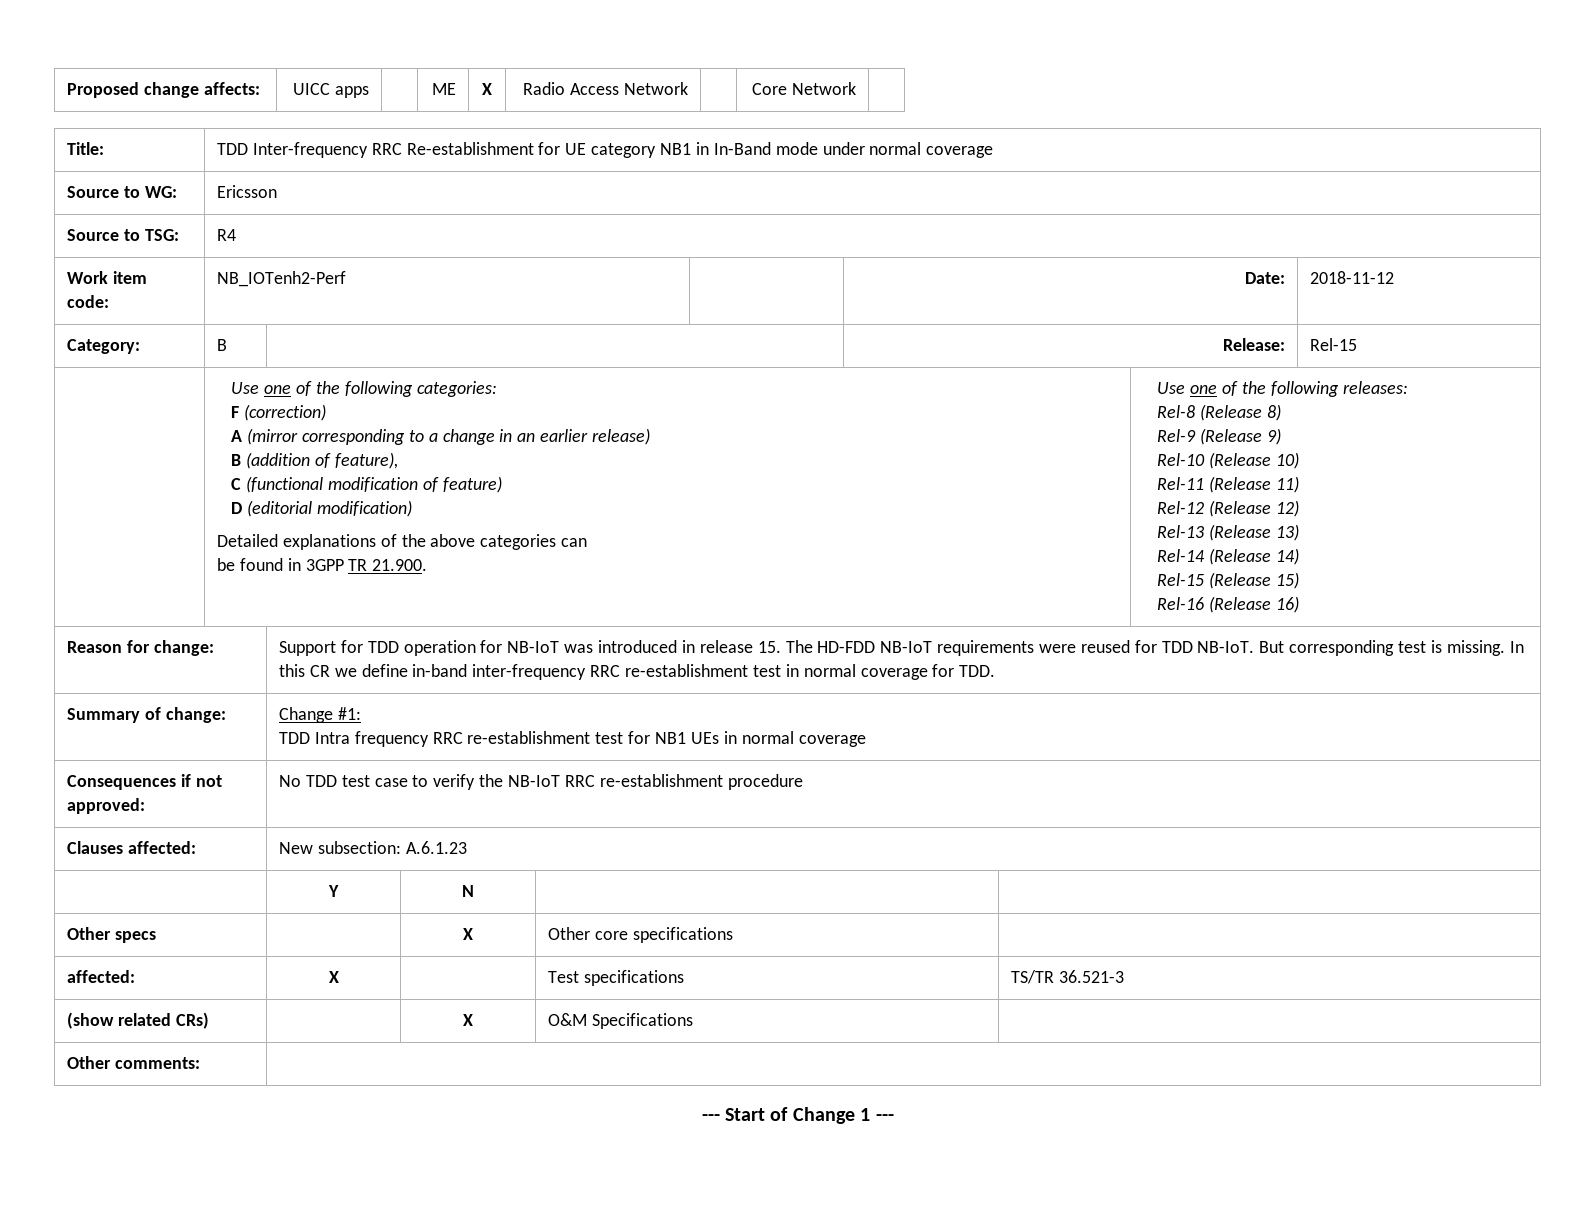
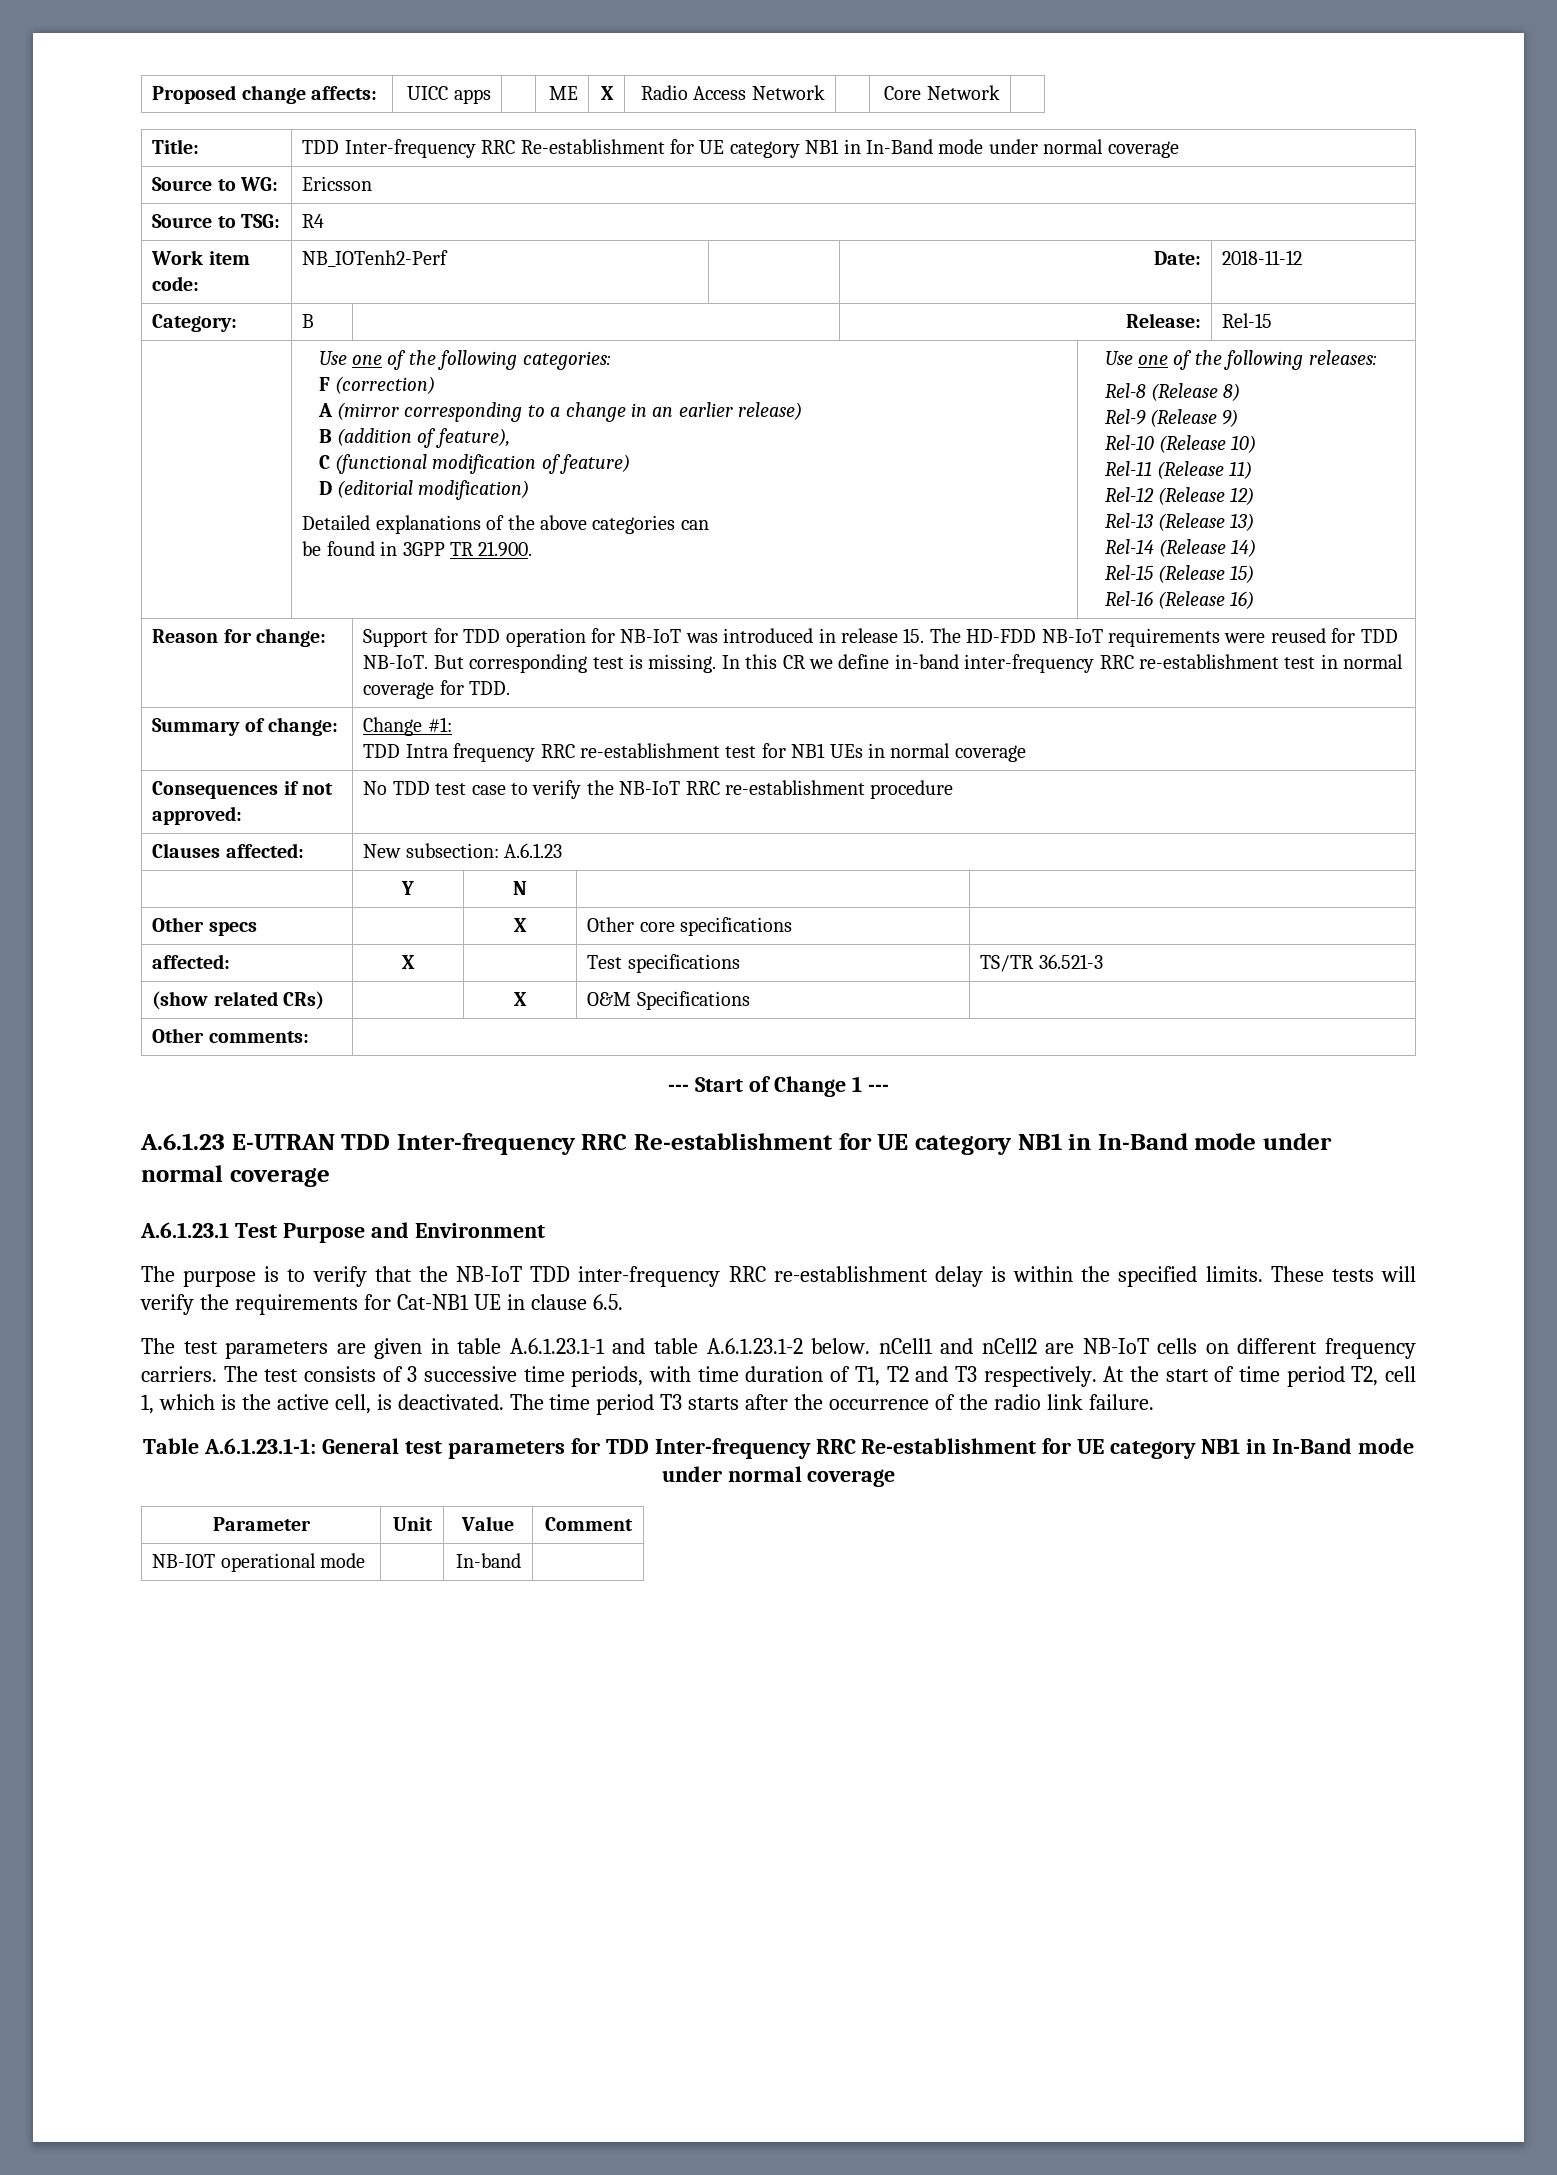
(894, 1117) none -> [140,1133,1332,1155] [141,1165,330,1187] [140,1222,545,1243] [141,1266,1416,1287] [140,1294,623,1315] [141,1338,1416,1359] [141,1366,1416,1387] [141,1394,1154,1415] [142,1438,1415,1459] [661,1466,896,1487] [212,1517,311,1531] [392,1517,433,1531] [461,1516,514,1531] [544,1517,633,1531] [152,1553,366,1572] [455,1553,521,1568] // A.6.1.23 E-UTRAN TDD Inter-frequency RRC Re-establishment for UE category NB1 in In-Band mode under normal coverage // A.6.1.23.1 Test Purpose and Environment // The purpose is to verify that the NB-IoT TDD inter-frequency RRC re-establishment delay is within the specified limits. These tests will verify the requirements for Cat-NB1 UE in clause 6.5. // The test parameters are given in table A.6.1.23.1-1 and table A.6.1.23.1-2 below. nCell1 and nCell2 are NB-IoT cells on different frequency carriers. The test consists of 3 successive time periods, with time duration of T1, T2 and T3 respectively. At the start of time period T2, cell 1, which is the active cell, is deactivated. The time period T3 starts after the occurrence of the radio link failure. // Table A.6.1.23.1-1: General test parameters for TDD Inter-frequency RRC Re-establishment for UE category NB1 in In-Band mode under normal coverage // Parameter | Unit | Value | Comment // NB-IOT operational mode | | In-band |

